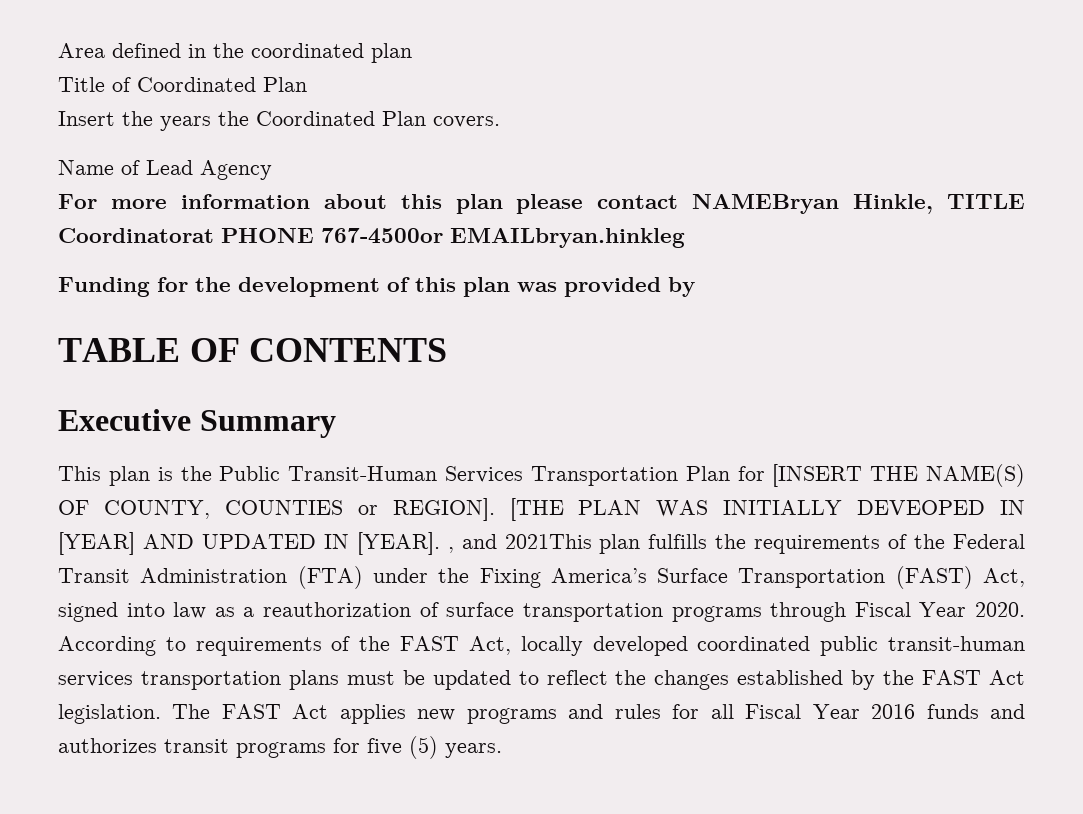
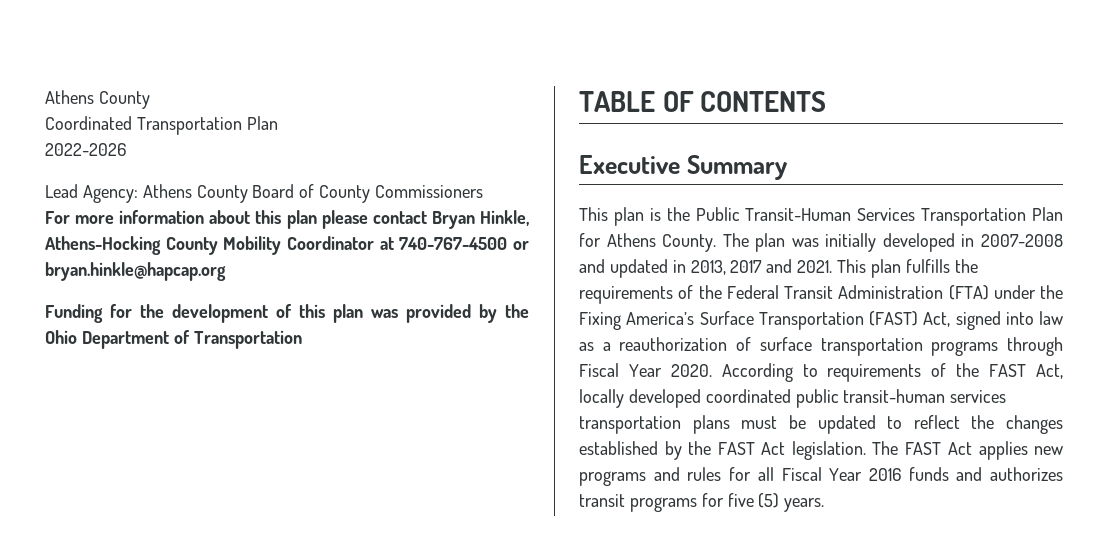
[58,43,412,63] [58,77,307,92] [58,111,500,131] [58,160,272,180] Area defined in the coordinated plan // Title of Coordinated Plan // Insert the years the Coordinated Plan covers. // Name of Lead Agency -> [45,90,150,109] [45,116,278,135] [45,143,126,156] [45,184,484,203] Athens County // Coordinated Transportation Plan // 2022-2026 // Lead Agency: Athens County Board of County Commissioners
[692,194,1025,214] [58,228,685,248] NAMEBryan Hinkle, TITLE Coordinatorat PHONE 767-4500or EMAILbryan.hinkleg -> [431,210,529,229] [45,236,530,255] [45,262,226,281] Bryan Hinkle, Athens-Hocking County Mobility Coordinator at 740-767-4500 or bryan.hinkle@hapcap.org
(695, 287) none -> [504,304,529,318] [45,330,302,349] the Ohio Department of Transportation
[772,464,1025,487] [58,498,1025,521] [58,532,592,555] [INSERT THE NAME(S) OF COUNTY, COUNTIES or REGION]. [THE PLAN WAS INITIALLY DEVEOPED IN [YEAR] AND UPDATED IN [YEAR]. , and 2021This -> [606,233,1064,252] [579,259,867,278] Athens County. The plan was initially developed in 2007-2008 and updated in 2013, 2017 and 2021. This

